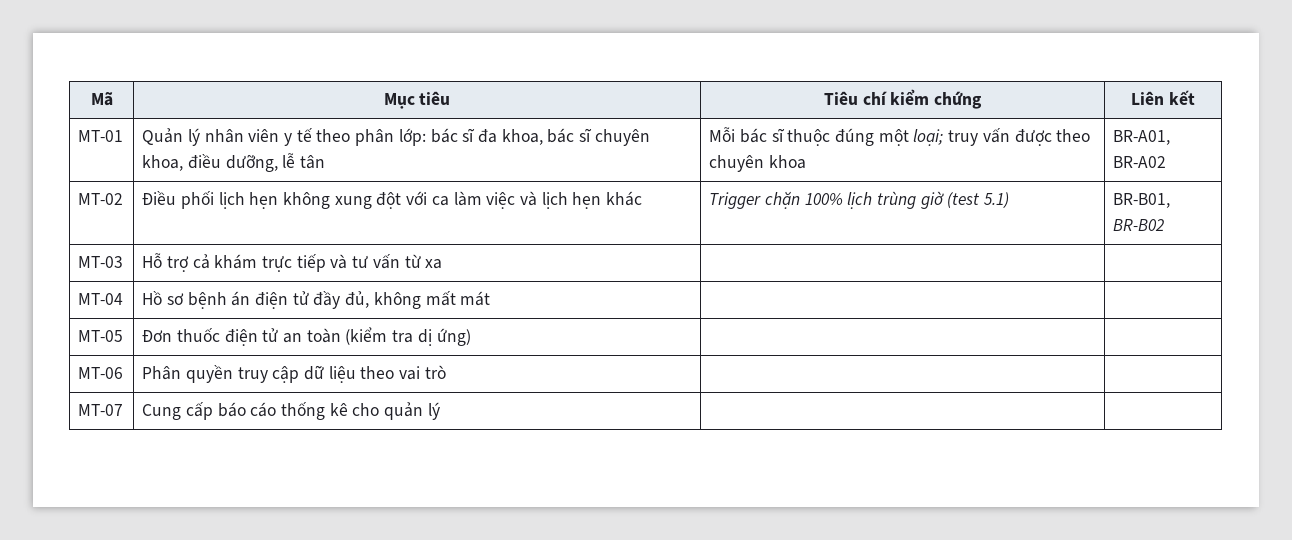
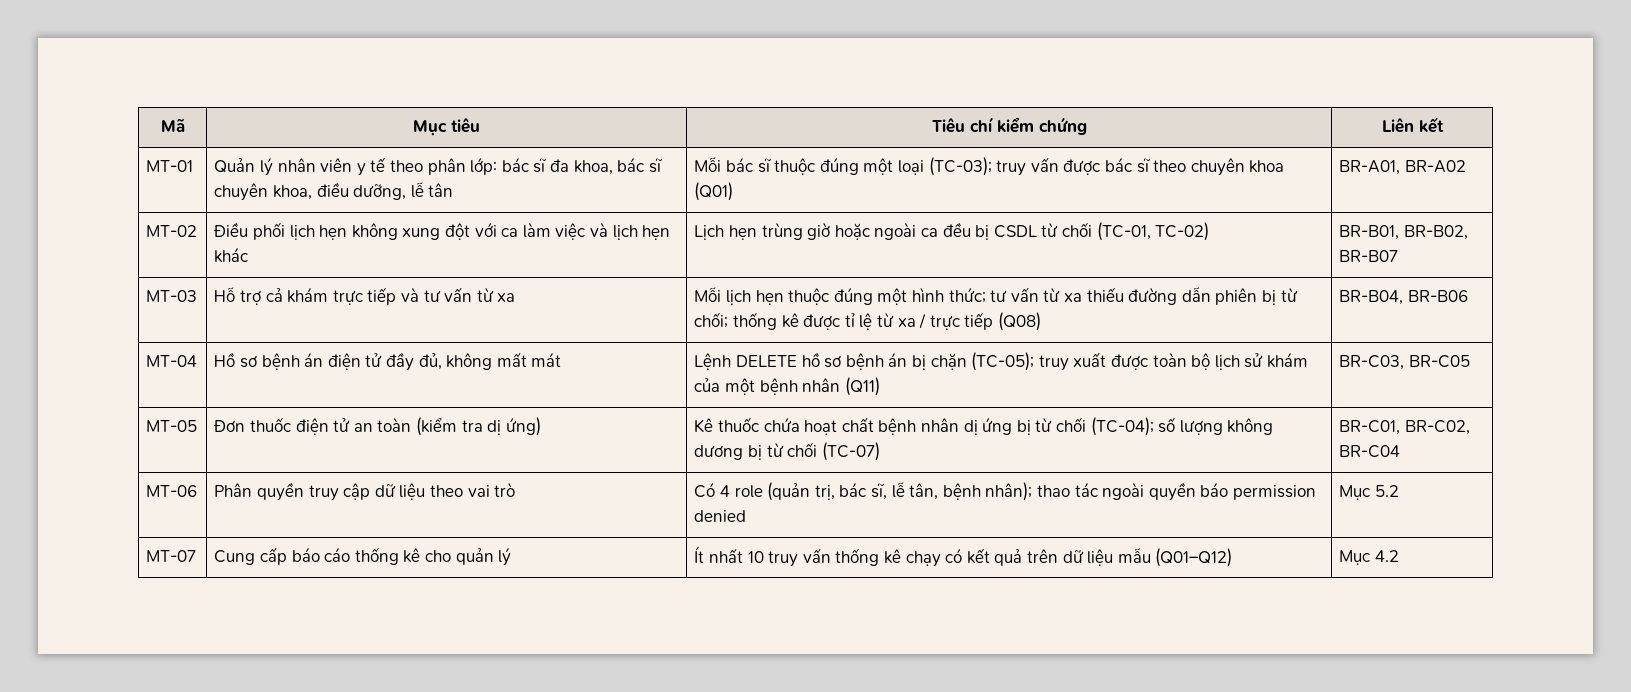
[913,129,944,146] loại; -> [898,157,992,176] loại (TC-03);
(1052, 137) none -> [1104,157,1150,173] bác sĩ
(806, 162) none -> [694,182,734,201] (Q01)
[709,191,1010,209] Trigger chặn 100% lịch trùng giờ (test 5.1) -> [694,222,1210,241] Lịch hẹn trùng giờ hoặc ngoài ca đều bị CSDL từ chối (TC-01, TC-02)
[1113,219,1165,231] BR-B02 -> [1404,225,1469,240] [1339,250,1399,262] BR-B02, BR-B07
(443, 264) | -> [694,287,1298,305] [694,312,1041,331] [1339,290,1469,305] Mỗi lịch hẹn thuộc đúng một hình thức; tư vấn từ xa thiếu đường dẫn phiên bị từ chối; thống kê được tỉ lệ từ xa / trực tiếp (Q08) | BR-B04, BR-B06
(491, 298) | -> [694,352,1308,371] [694,377,880,396] [1339,355,1471,370] Lệnh DELETE hồ sơ bệnh án bị chặn (TC-05); truy xuất được toàn bộ lịch sử khám của một bệnh nhân (Q11) | BR-C03, BR-C05
(471, 337) | -> [694,417,1274,436] [694,442,880,461] [1339,420,1471,435] [1339,445,1401,458] Kê thuốc chứa hoạt chất bệnh nhân dị ứng bị từ chối (TC-04); số lượng không dương bị từ chối (TC-07) | BR-C01, BR-C02, BR-C04
(446, 372) | -> [694,482,1316,501] [694,510,747,522] [1339,485,1400,500] Có 4 role (quản trị, bác sĩ, lễ tân, bệnh nhân); thao tác ngoài quyền báo permission denied | Mục 5.2
(440, 411) | -> [694,546,1233,567] [1339,550,1400,565] Ít nhất 10 truy vấn thống kê chạy có kết quả trên dữ liệu mẫu (Q01–Q12) | Mục 4.2

